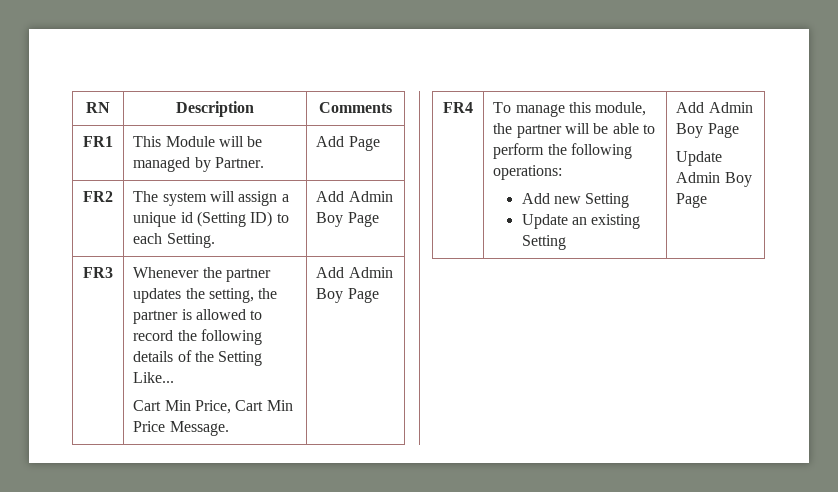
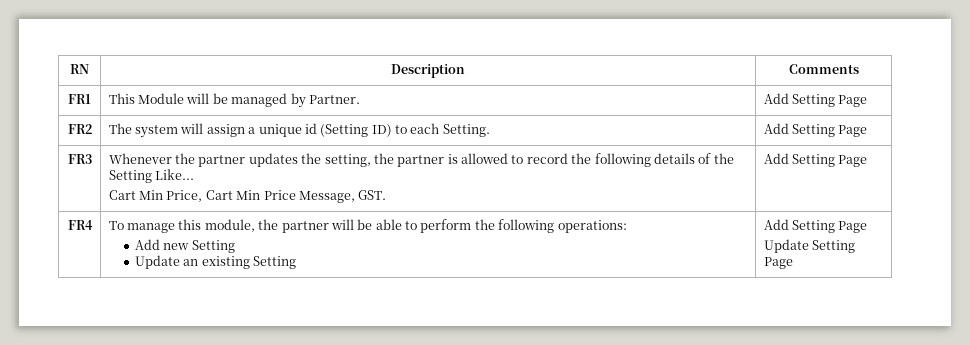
(345, 141) none -> [792,94,836,107] Setting
[348,191,393,202] [316,212,344,227] Admin Boy -> [792,124,836,137] Setting
[169,421,229,436] [316,267,393,278] [316,288,344,303] Message. | Add Admin Boy -> [298,190,387,203] [763,153,836,167] Message, GST. | Add Setting
[708,102,753,113] [676,123,704,138] Admin Boy -> [792,220,836,233] Setting
[676,172,752,187] Admin Boy -> [812,240,856,253] Setting

